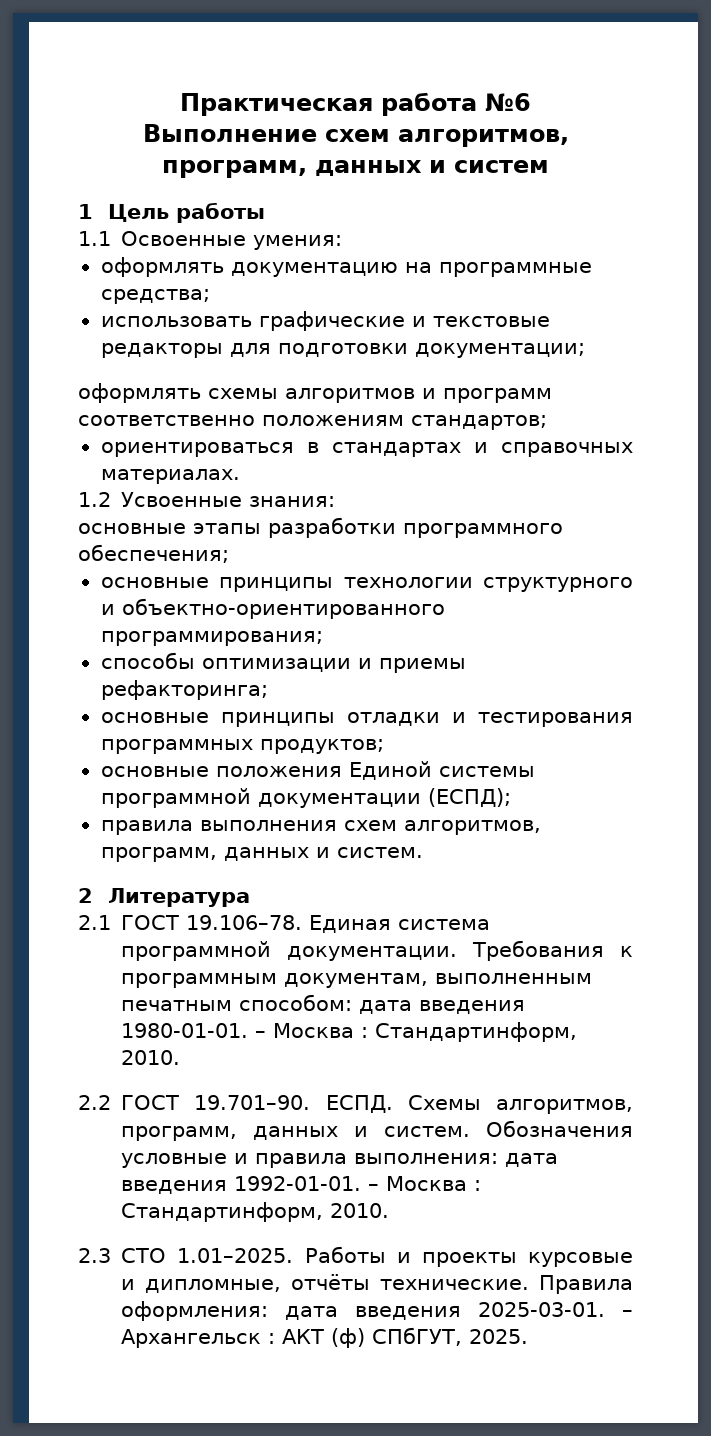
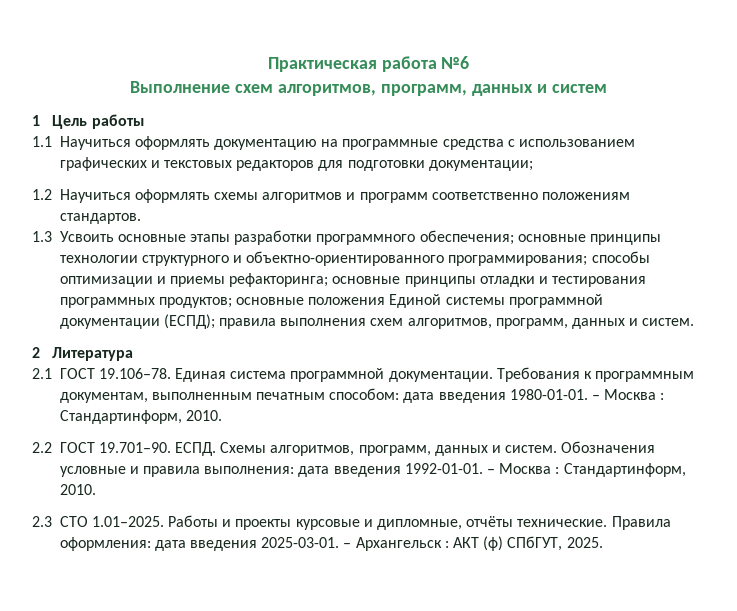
[121,231,343,250] Освоенные умения: // -> [59,136,131,150] Научиться
[100,289,210,304] [100,311,550,331] [100,343,223,358] средства; // использовать графические и текстовые редакторы -> [442,139,636,150] [59,157,315,171] средства с использованием графических и текстовых редакторов
(585, 350) none -> [32,189,131,203] 1.2 Научиться
[411,415,547,430] [100,442,633,457] [100,469,240,484] [78,492,336,507] стандартов; // ориентироваться в стандартах и справочных материалах. // 1.2 Усвоенные знания: // -> [59,213,141,224] [32,231,114,242] стандартов. // 1.3 Усвоить
(229, 553) // -> (514, 237) none
(323, 638) // -> (588, 260) none
(268, 690) // -> (329, 280) none
(384, 746) // -> (232, 302) none
(511, 797) // -> (215, 321) none

